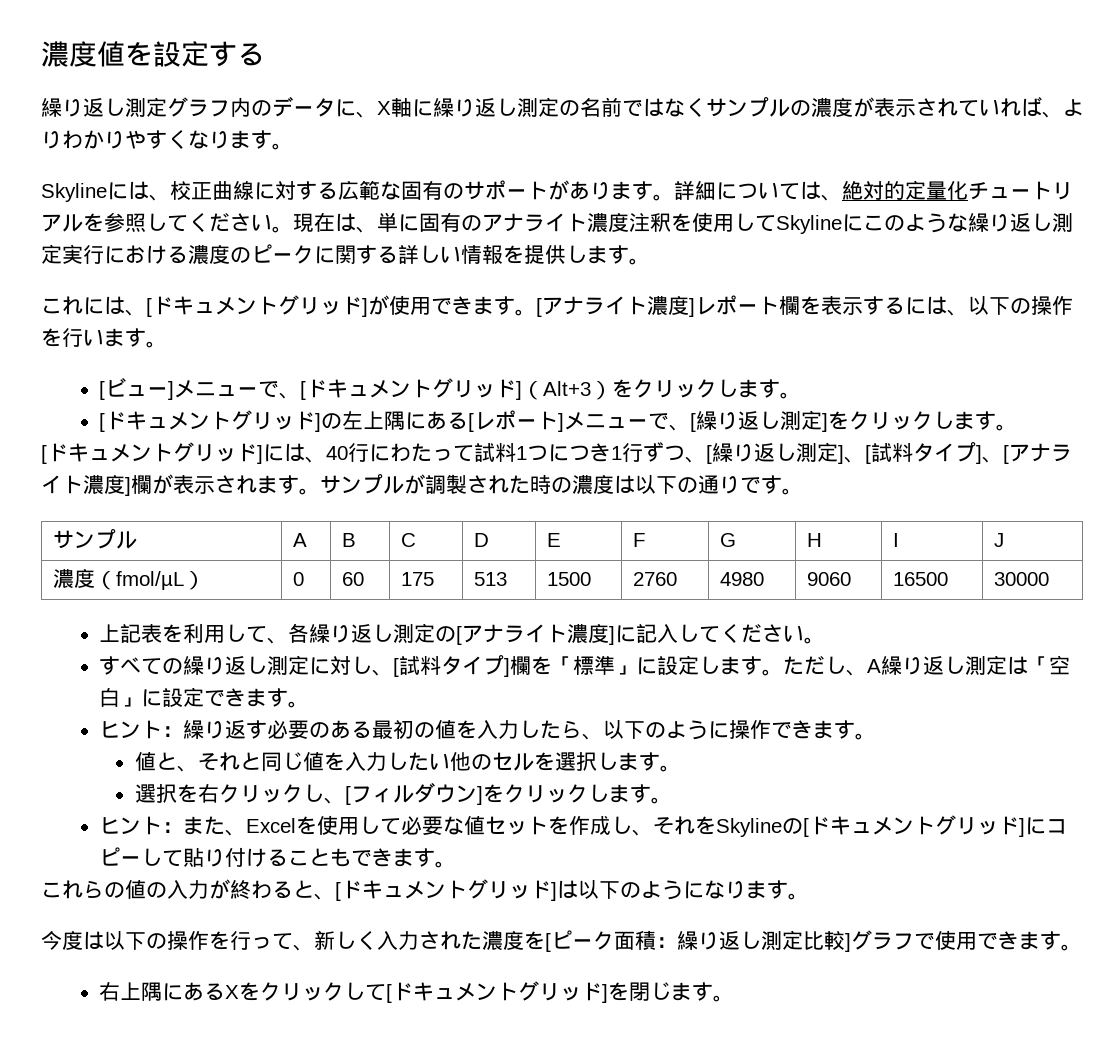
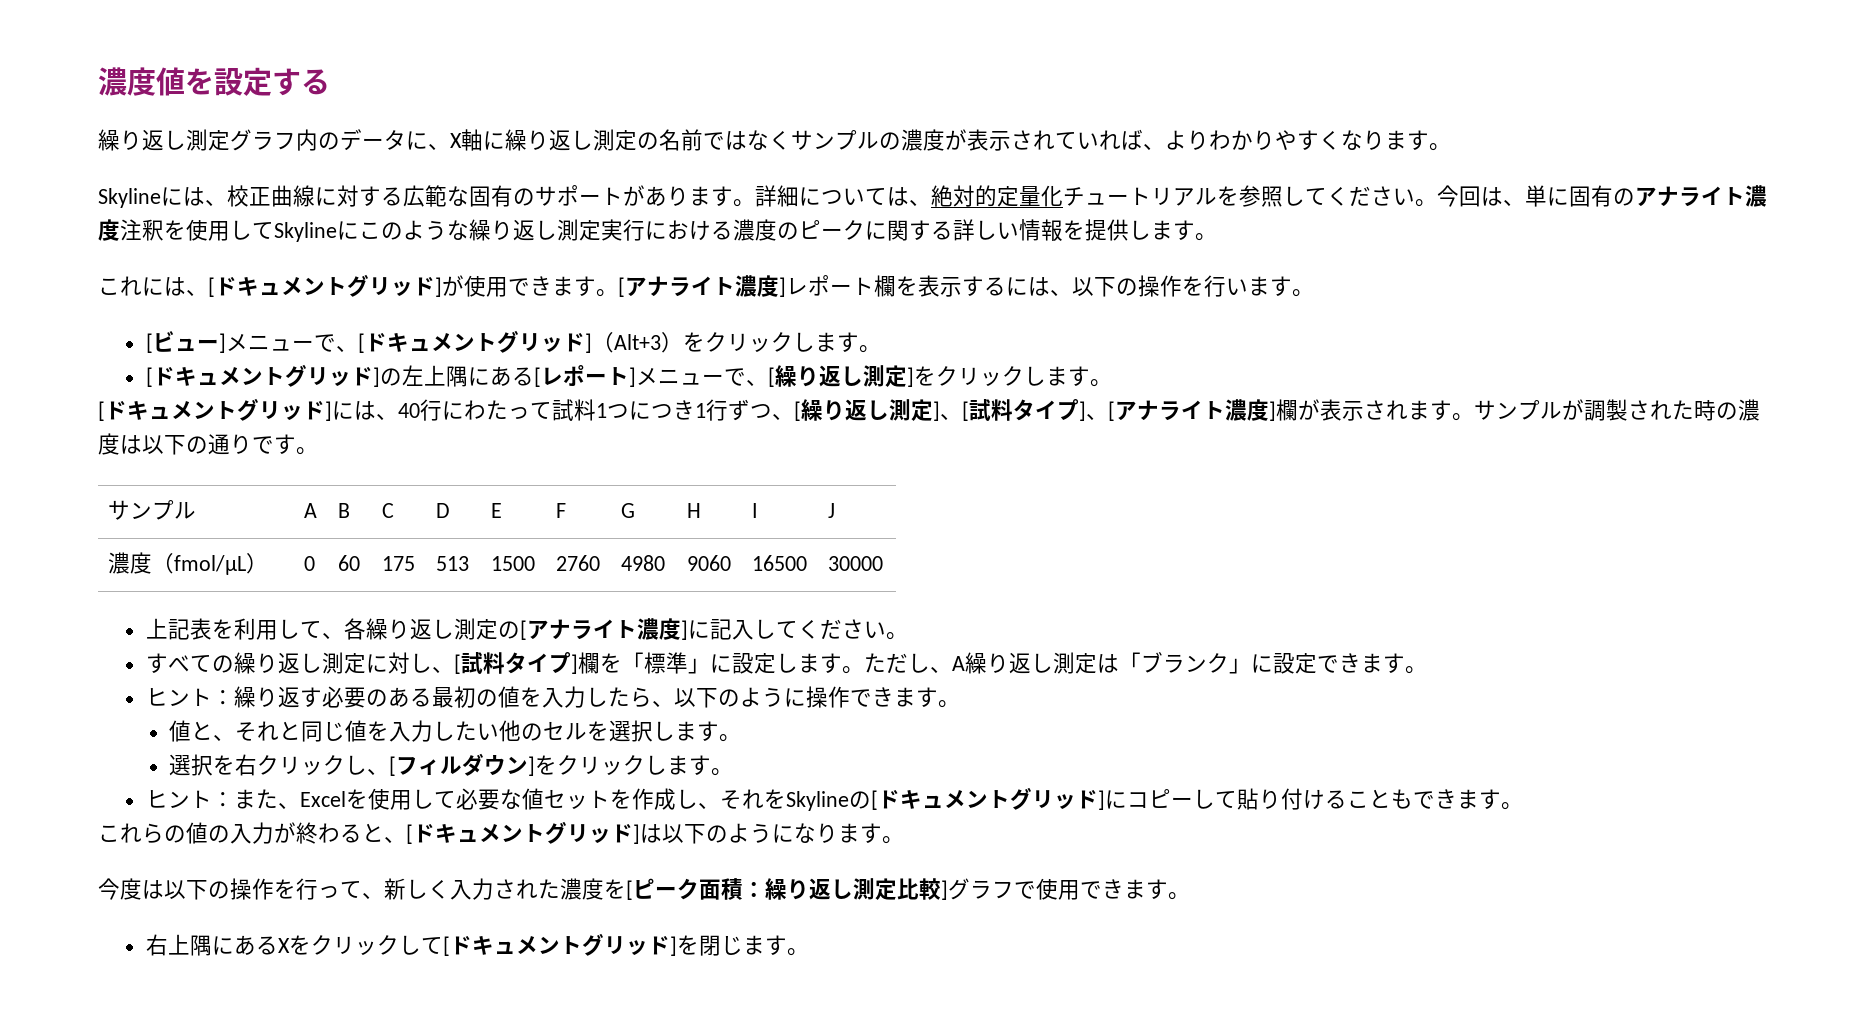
[293,212,335,232] 現在 -> [1437,185,1481,207] 今回
[1049,655,1071,675] [99,687,121,707] 空白 -> [1140,652,1229,673] ブランク

